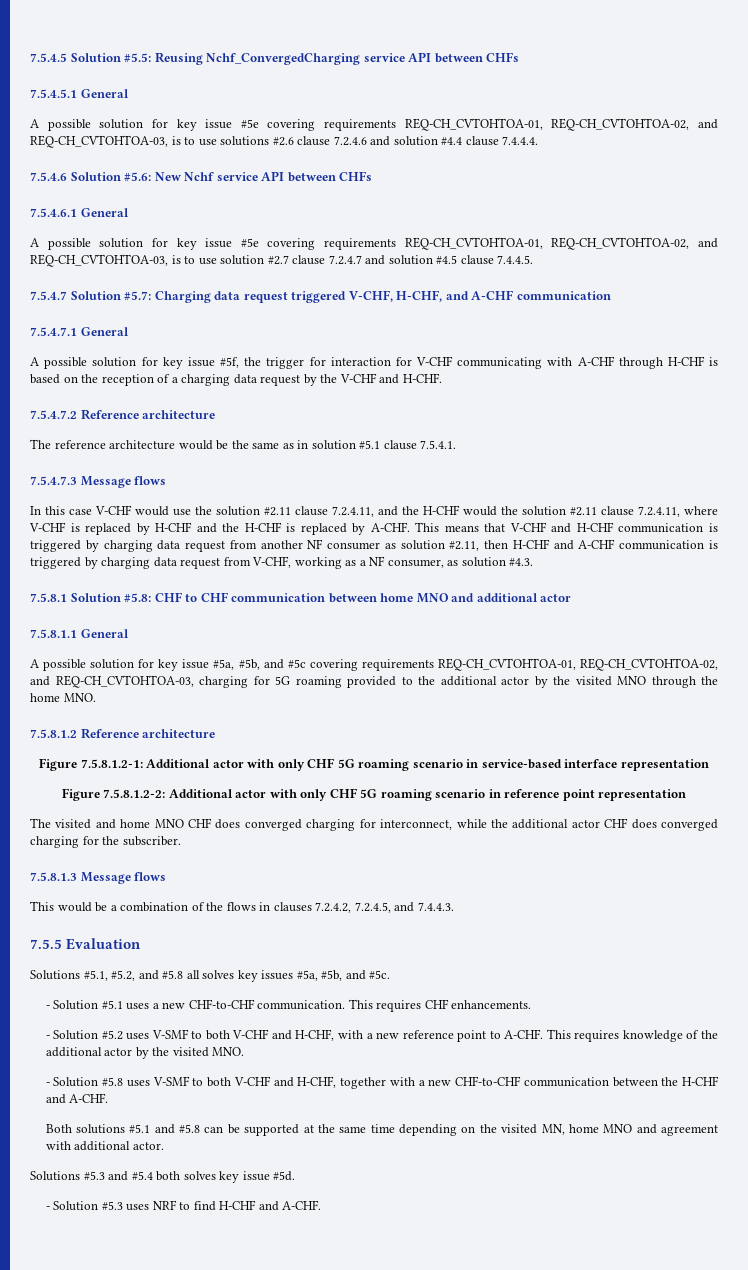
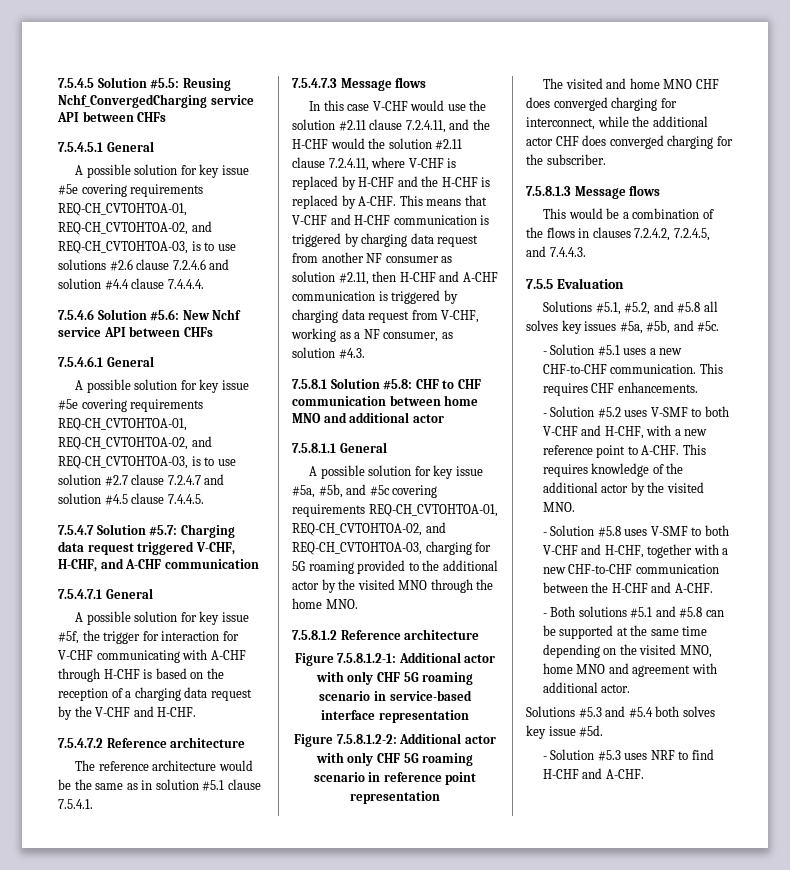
(109, 1098) none -> [542,613,547,617] -
[541,1124,565,1135] MN, -> [679,645,712,658] MNO,

